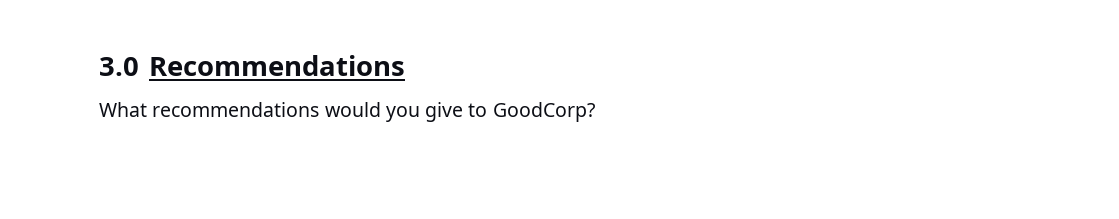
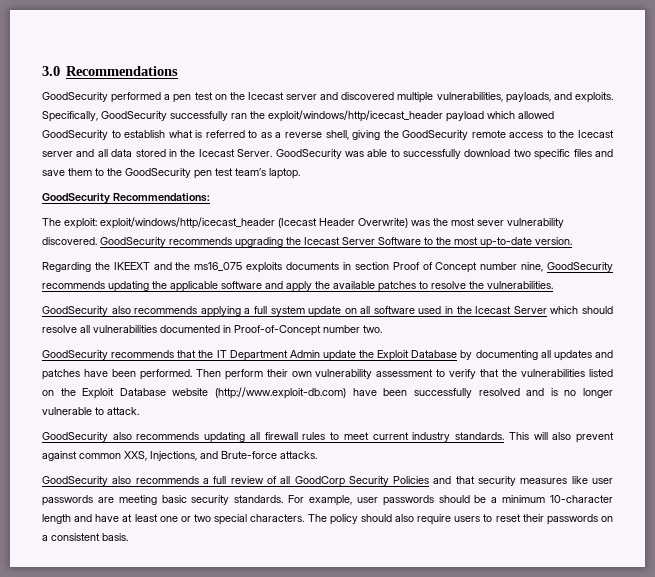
[99,102,595,122] What recommendations would you give to GoodCorp? -> [42,92,613,103] [42,110,554,122] [42,130,614,140] [42,149,614,160] [42,168,300,179] [42,193,210,204] [42,217,564,229] [42,237,572,248] [42,262,614,273] [42,281,553,292] [42,306,613,317] [42,325,382,336] [42,350,613,361] [42,369,613,380] [42,387,614,399] [42,407,139,415] [42,432,615,443] [42,451,317,461] [42,476,613,487] [42,495,613,506] [42,514,613,525] [42,533,128,541] GoodSecurity performed a pen test on the Icecast server and discovered multiple vulnerabilities, payloads, and exploits. Specifically, GoodSecurity successfully ran the exploit/windows/http/icecast_header payload which allowed GoodSecurity to establish what is referred to as a reverse shell, giving the GoodSecurity remote access to the Icecast server and all data stored in the Icecast Server. GoodSecurity was able to successfully download two specific files and save them to the GoodSecurity pen test team’s laptop. // GoodSecurity Recommendations: // The exploit: exploit/windows/http/icecast_header (Icecast Header Overwrite) was the most sever vulnerability discovered. GoodSecurity recommends upgrading the Icecast Server Software to the most up-to-date version. // Regarding the IKEEXT and the ms16_075 exploits documents in section Proof of Concept number nine, GoodSecurity recommends updating the applicable software and apply the available patches to resolve the vulnerabilities. // GoodSecurity also recommends applying a full system update on all software used in the Icecast Server which should resolve all vulnerabilities documented in Proof-of-Concept number two. // GoodSecurity recommends that the IT Department Admin update the Exploit Database by documenting all updates and patches have been performed. Then perform their own vulnerability assessment to verify that the vulnerabilities listed on the Exploit Database website (http://www.exploit-db.com) have been successfully resolved and is no longer vulnerable to attack. // GoodSecurity also recommends updating all firewall rules to meet current industry standards. This will also prevent against common XXS, Injections, and Brute-force attacks. // GoodSecurity also recommends a full review of all GoodCorp Security Policies and that security measures like user passwords are meeting basic security standards. For example, user passwords should be a minimum 10-character length and have at least one or two special characters. The policy should also require users to reset their passwords on a consistent basis.

